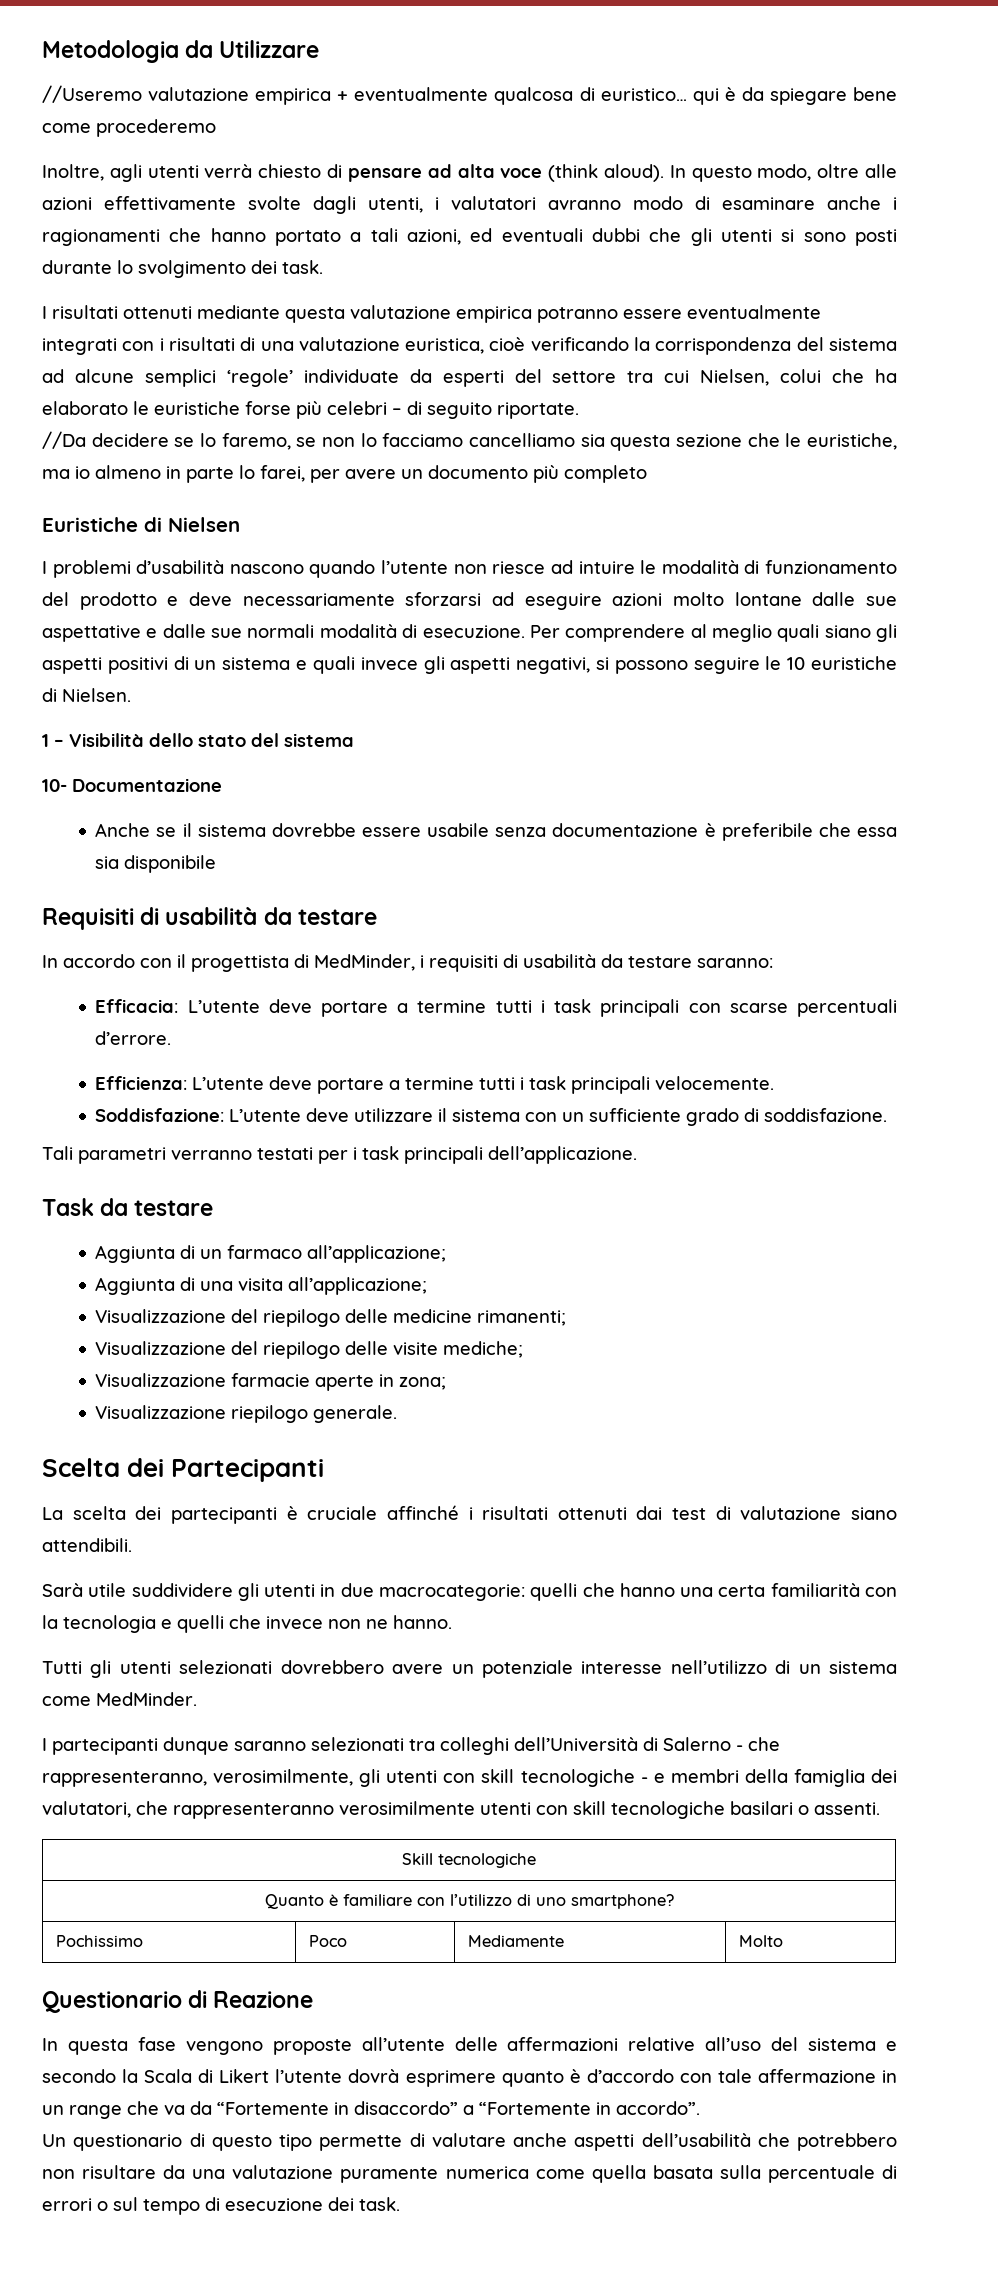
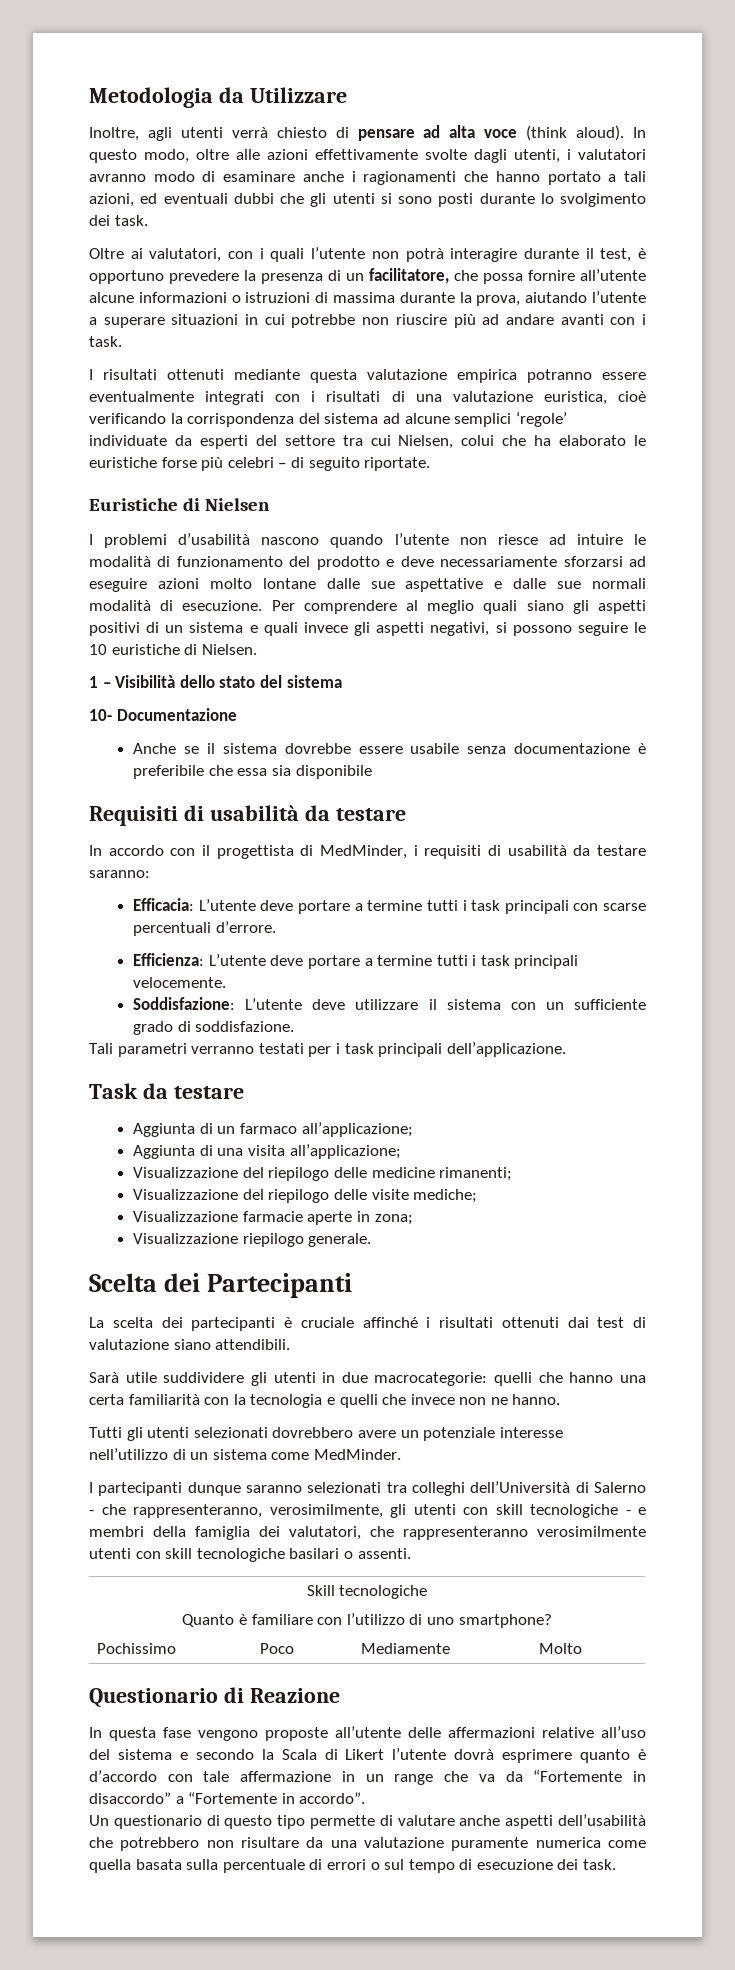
[42,85,898,105] [42,119,216,137] // //Useremo valutazione empirica + eventualmente qualcosa di euristico… qui è da spiegare bene come procederemo -> (347, 95) none
(323, 267) none -> [89,247,646,262] [89,268,646,284] [89,291,647,306] [89,314,646,328] [89,336,122,347] // Oltre ai valutatori, con i quali l’utente non potrà interagire durante il test, è opportuno prevedere la presenza di un facilitatore, che possa fornire all’utente alcune informazioni o istruzioni di massima durante la prova, aiutando l’utente a superare situazioni in cui potrebbe non riuscire più ad andare avanti con i task.
[42,431,897,451] [42,465,647,483] // //Da decidere se lo faremo, se non lo facciamo cancelliamo sia questa sezione che le euristiche, ma io almeno in parte lo farei, per avere un documento più completo -> (431, 464) none

